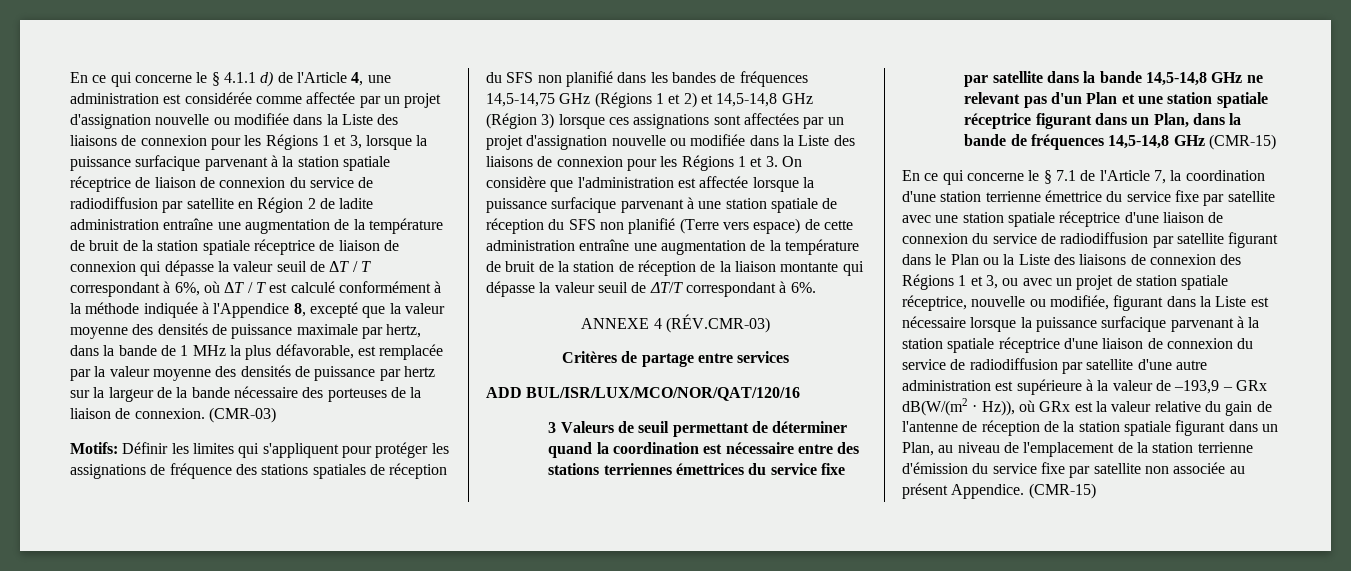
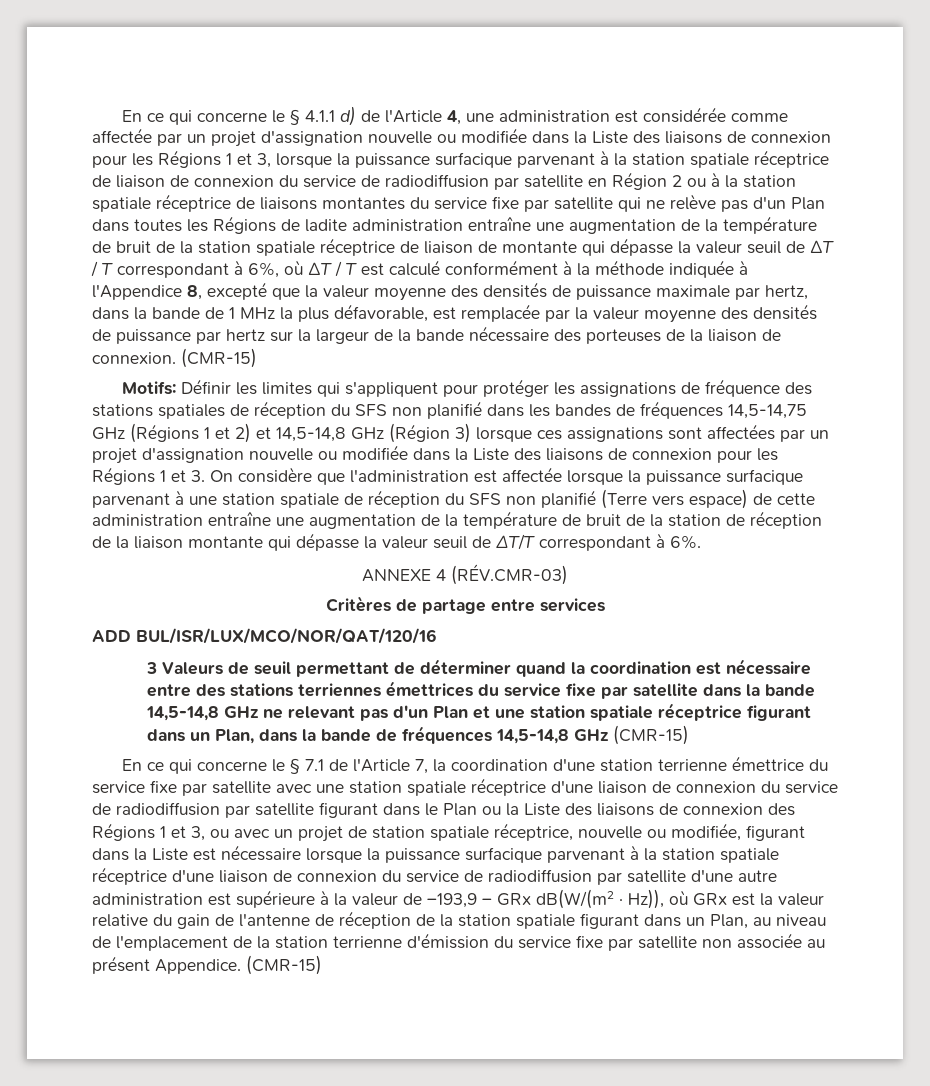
(316, 203) none -> [687,172,796,188] [92,194,825,212] [92,216,276,234] ou à la station spatiale réceptrice de liaisons montantes du service fixe par satellite qui ne relève pas d'un Plan dans toutes les Régions
[70,261,136,272] connexion -> [502,241,577,253] montante
[208,407,276,423] (CMR-03) -> [181,348,257,368] (CMR-15)

